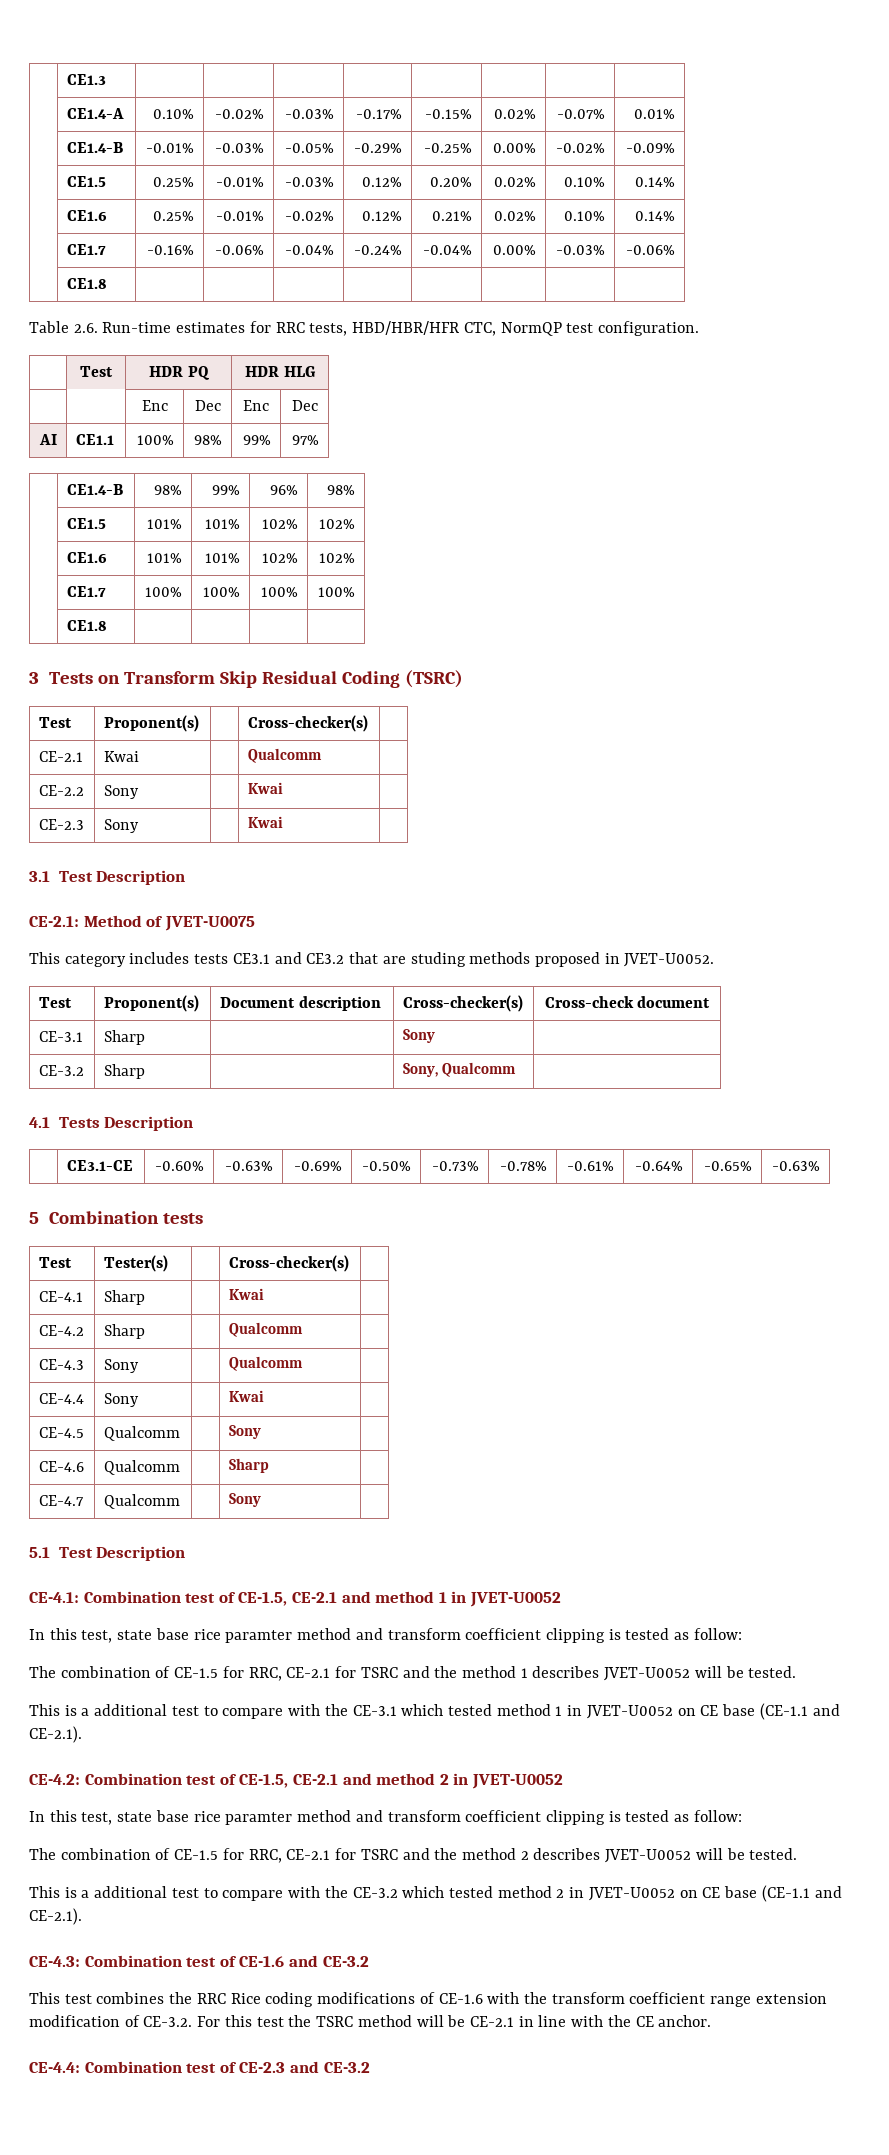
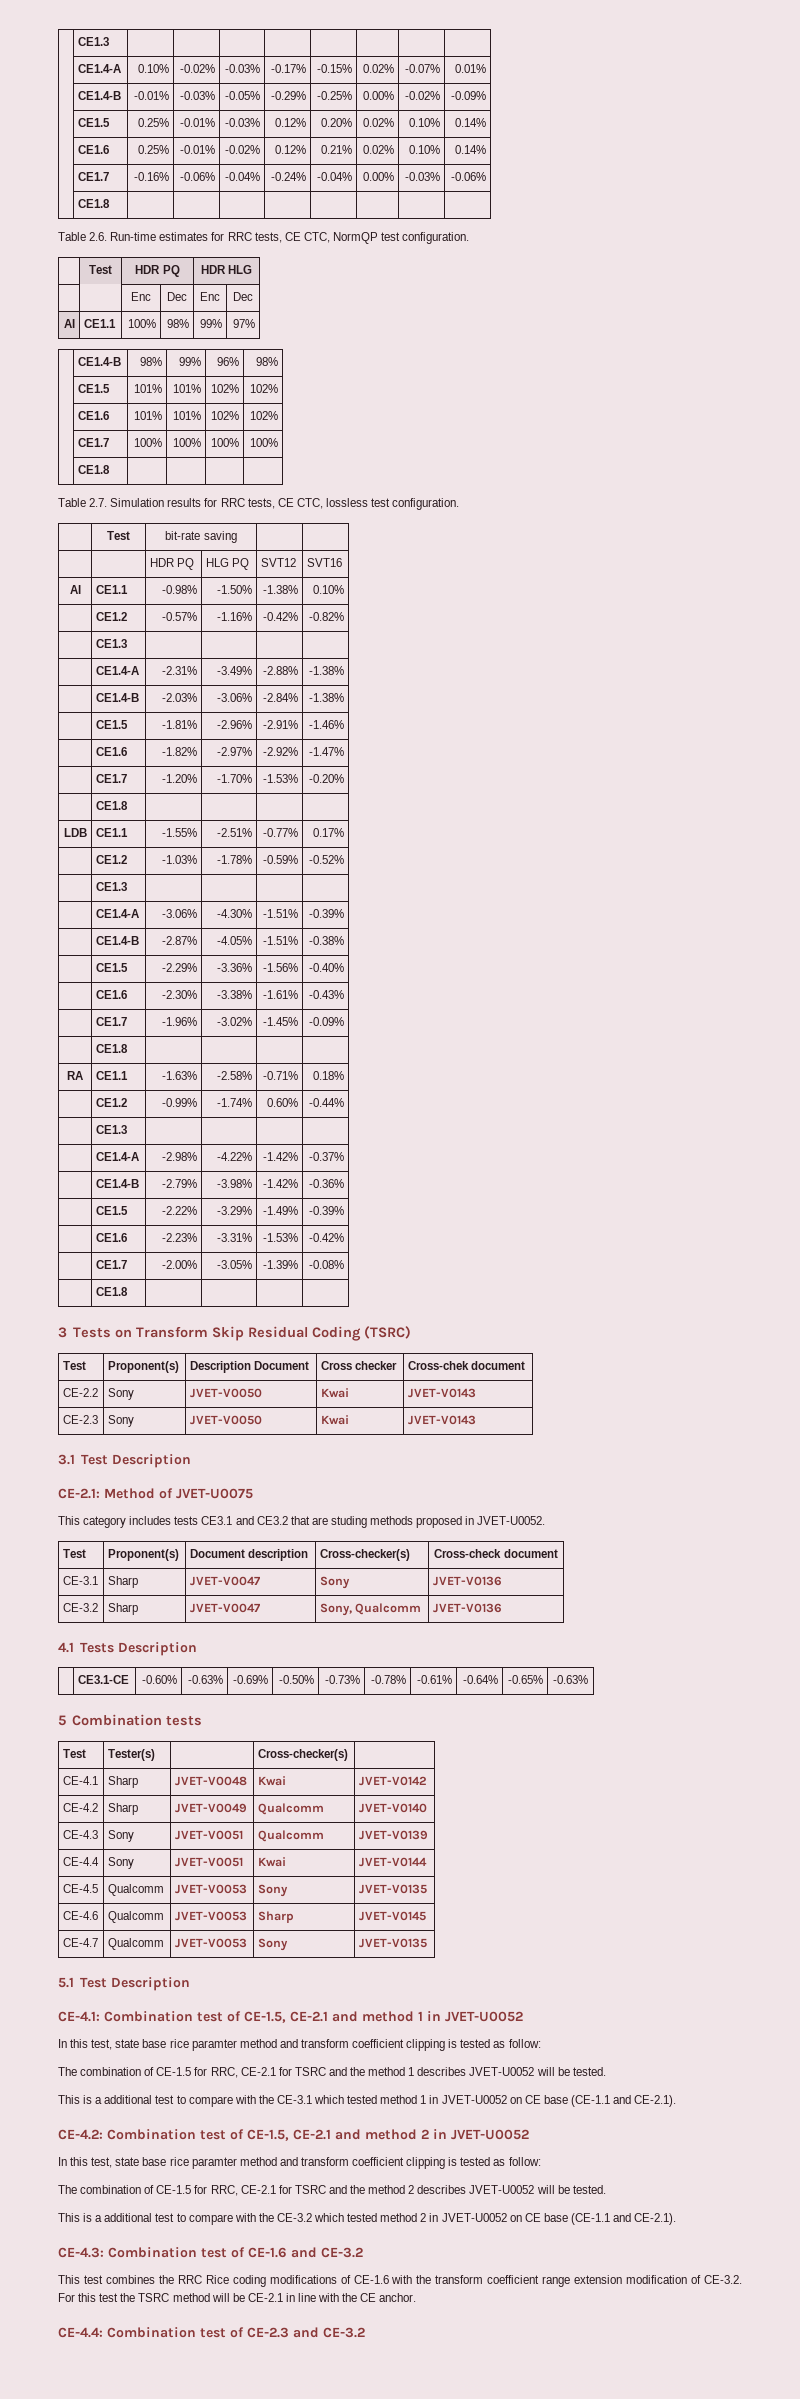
[352,321,460,335] HBD/HBR/HFR -> [284,232,301,241] CE
(107, 625) none -> [58,498,460,510] [107,531,130,540] [165,531,237,543] [149,558,195,570] [205,558,250,570] [260,558,296,567] [306,558,342,567] [69,585,81,594] [95,585,128,594] [162,585,198,594] [217,585,253,594] [263,585,299,594] [313,585,345,594] [95,612,127,621] [162,612,198,621] [217,612,253,621] [263,612,299,621] [309,612,345,621] [95,639,127,648] [95,666,139,675] [162,666,198,675] [217,666,253,675] [263,666,299,675] [309,666,345,675] [95,693,139,702] [162,693,198,702] [217,693,253,702] [263,693,299,702] [309,693,345,702] [95,720,128,729] [162,720,198,729] [217,720,253,729] [263,720,299,729] [309,720,345,729] [95,747,127,756] [162,747,198,756] [217,747,253,756] [263,747,299,756] [309,747,345,756] [95,774,127,783] [162,774,198,783] [217,774,253,783] [263,774,299,783] [309,774,345,783] [95,801,128,810] [63,828,87,837] [95,828,128,837] [162,828,198,837] [217,828,253,837] [263,828,299,837] [313,828,345,837] [95,855,127,864] [162,855,198,864] [217,855,253,864] [263,855,299,864] [309,855,345,864] [95,882,127,891] [95,909,139,918] [162,909,198,918] [217,909,253,918] [263,909,299,918] [309,909,345,918] [95,936,139,945] [162,936,198,945] [217,936,253,945] [263,936,299,945] [309,936,345,945] [95,963,128,972] [162,963,198,972] [217,963,253,972] [263,963,299,972] [309,963,345,972] [95,990,127,999] [162,990,198,999] [217,990,253,999] [263,990,299,999] [309,990,345,999] [95,1017,127,1026] [162,1017,198,1026] [217,1017,253,1026] [263,1017,299,1026] [309,1017,345,1026] [95,1044,128,1053] [67,1071,83,1080] [95,1071,128,1080] [162,1071,198,1080] [217,1071,253,1080] [263,1071,299,1080] [313,1071,345,1080] [95,1098,127,1107] [162,1098,198,1107] [217,1098,253,1107] [267,1098,299,1107] [309,1098,345,1107] [95,1125,127,1134] [95,1152,139,1161] [162,1152,198,1161] [217,1152,253,1161] [263,1152,299,1161] [309,1152,345,1161] [95,1179,139,1188] [162,1179,198,1188] [217,1179,253,1188] [263,1179,299,1188] [309,1179,345,1188] [95,1206,128,1215] [162,1206,198,1215] [217,1206,253,1215] [263,1206,299,1215] [309,1206,345,1215] [95,1233,127,1242] [162,1233,198,1242] [217,1233,253,1242] [263,1233,299,1242] [309,1233,345,1242] [95,1260,127,1269] [162,1260,198,1269] [217,1260,253,1269] [263,1260,299,1269] [309,1260,345,1269] [95,1287,128,1296] // Table 2.7. Simulation results for RRC tests, CE CTC, lossless test configuration. // | Test | bit-rate saving | | // | | HDR PQ | HLG PQ | SVT12 | SVT16 // AI | CE1.1 | -0.98% | -1.50% | -1.38% | 0.10% // | CE1.2 | -0.57% | -1.16% | -0.42% | -0.82% // | CE1.3 | | | | // | CE1.4-A | -2.31% | -3.49% | -2.88% | -1.38% // | CE1.4-B | -2.03% | -3.06% | -2.84% | -1.38% // | CE1.5 | -1.81% | -2.96% | -2.91% | -1.46% // | CE1.6 | -1.82% | -2.97% | -2.92% | -1.47% // | CE1.7 | -1.20% | -1.70% | -1.53% | -0.20% // | CE1.8 | | | | // LDB | CE1.1 | -1.55% | -2.51% | -0.77% | 0.17% // | CE1.2 | -1.03% | -1.78% | -0.59% | -0.52% // | CE1.3 | | | | // | CE1.4-A | -3.06% | -4.30% | -1.51% | -0.39% // | CE1.4-B | -2.87% | -4.05% | -1.51% | -0.38% // | CE1.5 | -2.29% | -3.36% | -1.56% | -0.40% // | CE1.6 | -2.30% | -3.38% | -1.61% | -0.43% // | CE1.7 | -1.96% | -3.02% | -1.45% | -0.09% // | CE1.8 | | | | // RA | CE1.1 | -1.63% | -2.58% | -0.71% | 0.18% // | CE1.2 | -0.99% | -1.74% | 0.60% | -0.44% // | CE1.3 | | | | // | CE1.4-A | -2.98% | -4.22% | -1.42% | -0.37% // | CE1.4-B | -2.79% | -3.98% | -1.42% | -0.36% // | CE1.5 | -2.22% | -3.29% | -1.49% | -0.39% // | CE1.6 | -2.23% | -3.31% | -1.53% | -0.42% // | CE1.7 | -2.00% | -3.05% | -1.39% | -0.08% // | CE1.8 | | | |
[247,715,368,732] [38,751,83,762] [103,751,139,762] [247,748,322,763] | Cross-checker(s) | // CE-2.1 | Kwai | | Qualcomm | -> [189,1361,310,1373] [320,1361,398,1370] [407,1361,526,1370] Description Document | Cross checker | Cross-chek document
[247,782,283,794] | Kwai | -> [189,1388,262,1398] [320,1388,349,1398] [407,1388,476,1398] JVET-V0050 | Kwai | JVET-V0143
[247,816,283,828] | Kwai | -> [189,1415,262,1425] [320,1415,349,1425] [407,1415,476,1425] JVET-V0050 | Kwai | JVET-V0143
[402,1029,435,1043] | Sony | -> [189,1576,260,1586] [319,1576,350,1589] [432,1576,502,1586] JVET-V0047 | Sony | JVET-V0136
(145, 1071) none -> [189,1603,260,1613] JVET-V0047
(516, 1069) none -> [432,1603,502,1613] JVET-V0136
[228,1288,264,1300] | Kwai | -> [174,1776,247,1786] [257,1776,286,1786] [358,1776,427,1786] JVET-V0048 | Kwai | JVET-V0142
[228,1322,303,1337] | Qualcomm | -> [174,1803,247,1813] [257,1803,324,1815] [358,1803,427,1813] JVET-V0049 | Qualcomm | JVET-V0140
[228,1356,303,1371] | Qualcomm | -> [174,1830,243,1840] [257,1830,324,1842] [358,1830,428,1840] JVET-V0051 | Qualcomm | JVET-V0139
[228,1390,264,1402] | Kwai | -> [174,1857,243,1867] [257,1857,286,1867] [358,1857,427,1867] JVET-V0051 | Kwai | JVET-V0144
[228,1425,261,1439] | Sony | -> [174,1884,247,1894] [257,1884,288,1897] [358,1884,427,1894] JVET-V0053 | Sony | JVET-V0135
[228,1458,269,1473] | Sharp | -> [174,1911,247,1921] [257,1911,294,1923] [358,1911,426,1921] JVET-V0053 | Sharp | JVET-V0145
[228,1493,261,1507] | Sony | -> [174,1938,247,1948] [257,1938,288,1951] [358,1938,427,1948] JVET-V0053 | Sony | JVET-V0135

